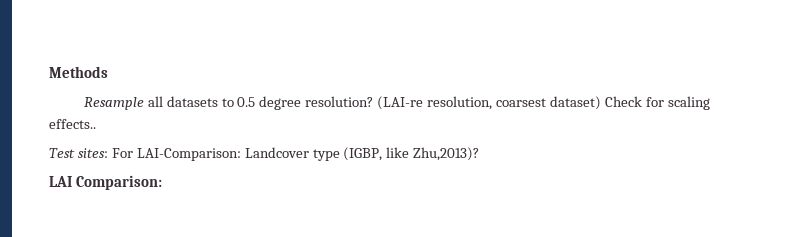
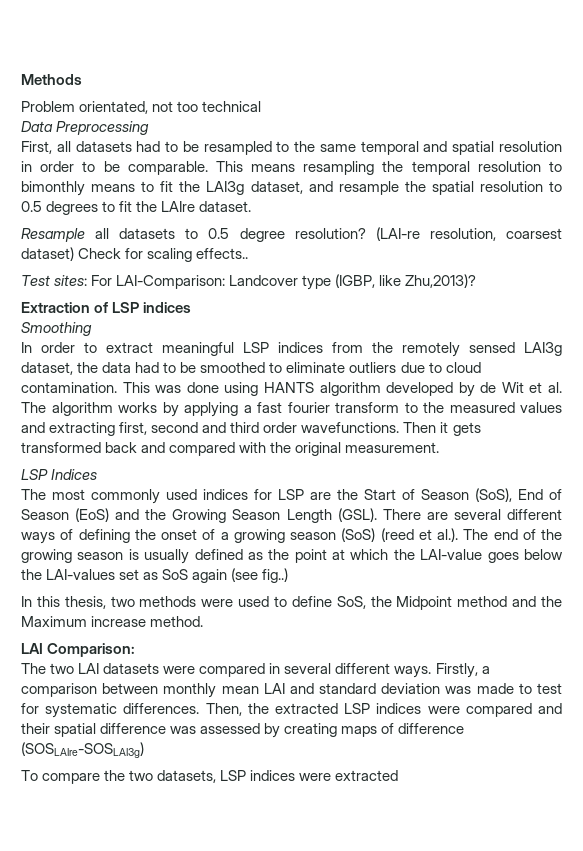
(108, 72) none -> [21,101,262,114] [21,121,150,135] [21,141,562,155] [21,161,562,175] [21,181,562,196] [21,201,252,215] // Problem orientated, not too technical // Data Preprocessing // First, all datasets had to be resampled to the same temporal and spatial resolution in order to be comparable. This means resampling the temporal resolution to bimonthly means to fit the LAI3g dataset, and resample the spatial resolution to 0.5 degrees to fit the LAIre dataset.
[49,175,162,190] LAI Comparison: -> [21,302,192,313] [21,322,92,336] [21,342,562,357] [21,362,481,375] [21,382,562,397] [21,402,562,417] [21,422,481,436] [21,442,440,456] [21,469,98,480] [21,488,562,504] [21,508,563,523] [21,528,562,544] [21,549,563,564] [21,568,289,583] [21,596,563,610] [21,616,204,627] [21,643,136,657] [21,663,490,678] [21,683,562,698] [21,703,562,718] [21,723,465,738] [21,742,144,758] [21,770,399,784] Extraction of LSP indices // Smoothing // In order to extract meaningful LSP indices from the remotely sensed LAI3g dataset, the data had to be smoothed to eliminate outliers due to cloud contamination. This was done using HANTS algorithm developed by de Wit et al. The algorithm works by applying a fast fourier transform to the measured values and extracting first, second and third order wavefunctions. Then it gets transformed back and compared with the original measurement. // LSP Indices // The most commonly used indices for LSP are the Start of Season (SoS), End of Season (EoS) and the Growing Season Length (GSL). There are several different ways of defining the onset of a growing season (SoS) (reed et al.). The end of the growing season is usually defined as the point at which the LAI-value goes below the LAI-values set as SoS again (see fig..) // In this thesis, two methods were used to define SoS, the Midpoint method and the Maximum increase method. // LAI Comparison: // The two LAI datasets were compared in several different ways. Firstly, a comparison between monthly mean LAI and standard deviation was made to test for systematic differences. Then, the extracted LSP indices were compared and their spatial difference was assessed by creating maps of difference (SOSLAIre-SOSLAI3g) // To compare the two datasets, LSP indices were extracted

